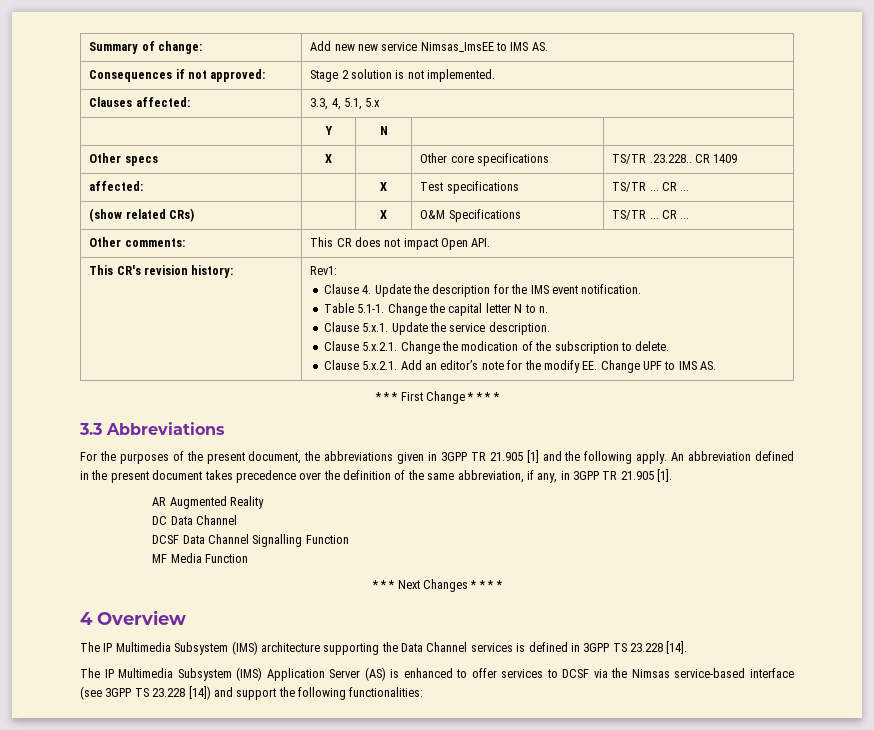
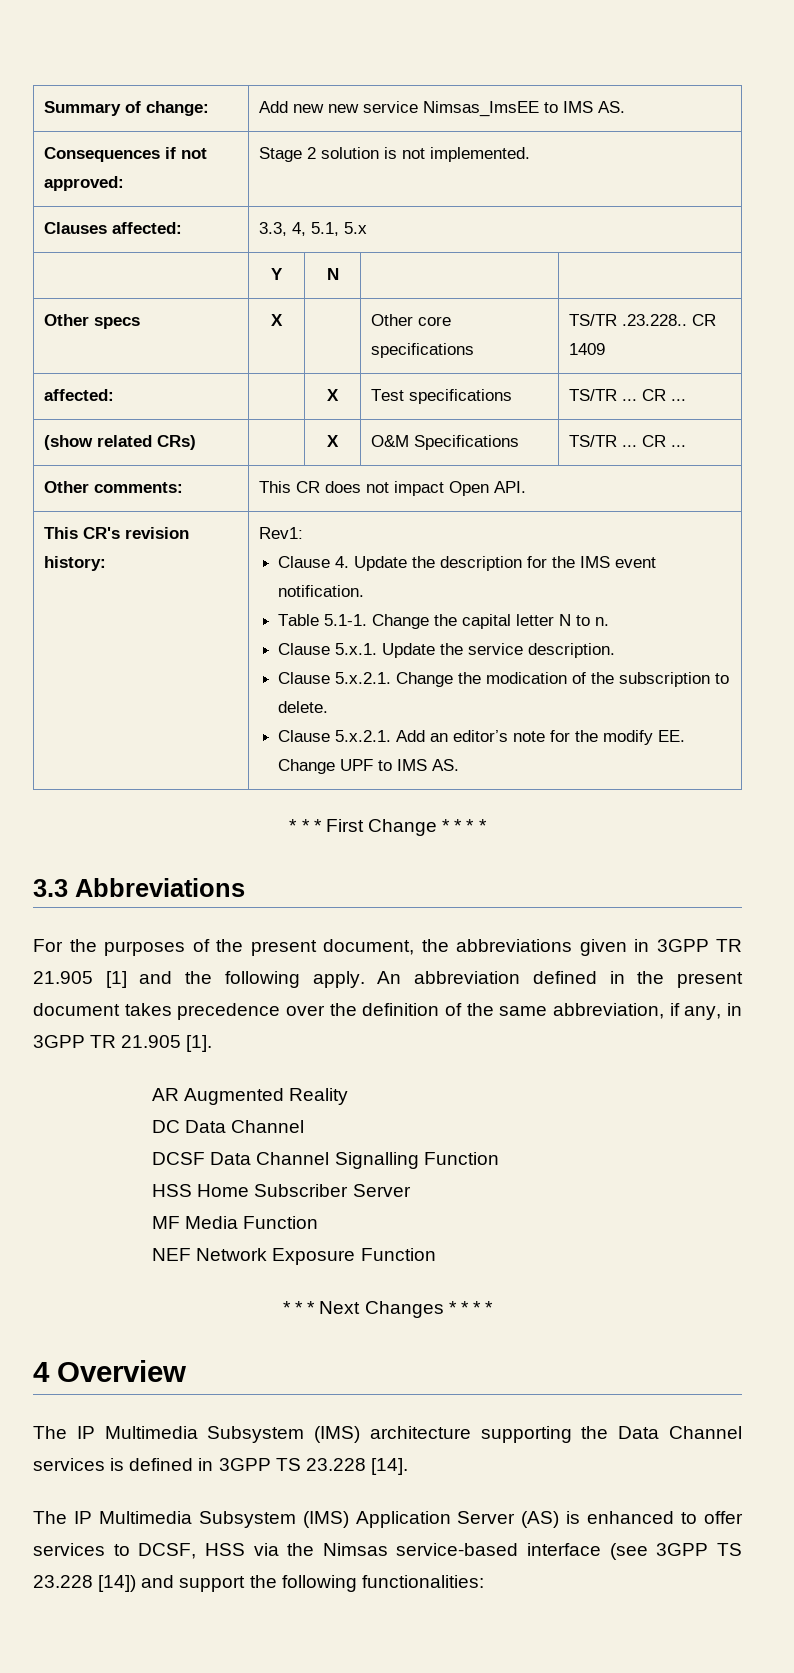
(349, 539) none -> [152,1184,411,1197] // HSS Home Subscriber Server
(248, 558) none -> [152,1248,436,1265] // NEF Network Exposure Function
[562,669,590,678] DCSF -> [138,1543,245,1559] DCSF, HSS

